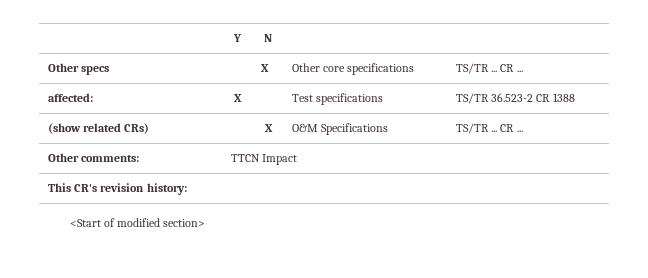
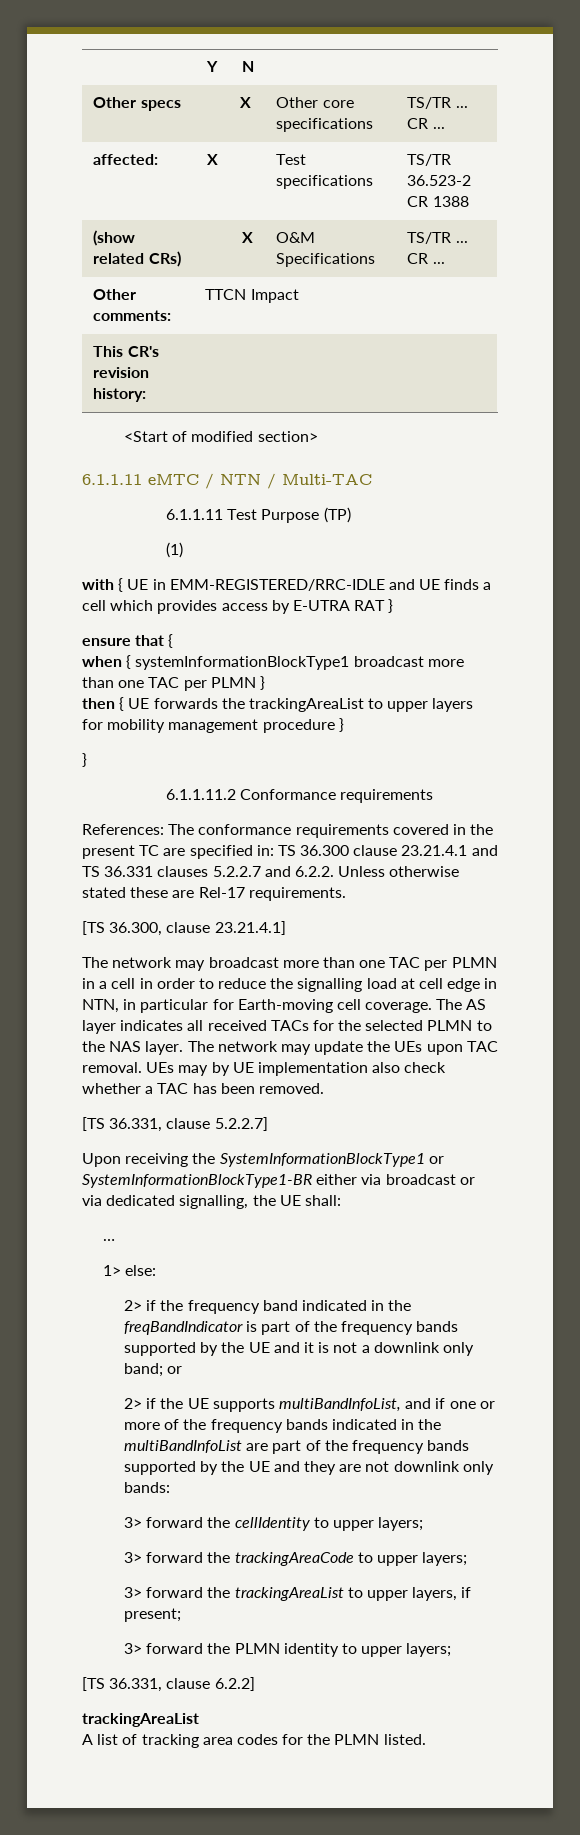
(206, 223) none -> [82,473,372,489] [166,507,351,523] [166,542,184,558] [82,578,492,592] [82,599,394,614] [82,634,174,648] [82,655,464,670] [82,676,265,691] [82,697,474,712] [82,718,344,733] [82,753,87,767] [166,789,434,803] [82,824,494,838] [82,845,498,859] [82,866,460,877] [82,887,346,901] [82,921,286,936] [82,957,497,971] [82,978,498,992] [82,999,487,1013] [82,1020,492,1034] [82,1041,498,1055] [82,1062,447,1076] [82,1083,324,1094] [82,1117,268,1132] [82,1153,444,1167] [82,1174,475,1188] [82,1195,341,1209] [103,1239,116,1241] [103,1265,157,1276] [124,1300,412,1314] [124,1321,459,1335] [124,1342,474,1356] [124,1363,183,1377] [124,1398,495,1412] [124,1419,442,1433] [124,1440,470,1454] [124,1461,494,1475] [124,1482,171,1493] [124,1517,424,1531] [124,1552,468,1566] [124,1587,472,1601] [124,1608,182,1622] [124,1643,452,1657] [82,1677,255,1692] [82,1713,199,1727] [82,1734,426,1748] // 6.1.1.11 eMTC / NTN / Multi-TAC // 6.1.1.11 Test Purpose (TP) // (1) // with { UE in EMM-REGISTERED/RRC-IDLE and UE finds a cell which provides access by E-UTRA RAT } // ensure that { // when { systemInformationBlockType1 broadcast more than one TAC per PLMN } // then { UE forwards the trackingAreaList to upper layers for mobility management procedure } // } // 6.1.1.11.2 Conformance requirements // References: The conformance requirements covered in the present TC are specified in: TS 36.300 clause 23.21.4.1 and TS 36.331 clauses 5.2.2.7 and 6.2.2. Unless otherwise stated these are Rel-17 requirements. // [TS 36.300, clause 23.21.4.1] // The network may broadcast more than one TAC per PLMN in a cell in order to reduce the signalling load at cell edge in NTN, in particular for Earth-moving cell coverage. The AS layer indicates all received TACs for the selected PLMN to the NAS layer. The network may update the UEs upon TAC removal. UEs may by UE implementation also check whether a TAC has been removed. // [TS 36.331, clause 5.2.2.7] // Upon receiving the SystemInformationBlockType1 or SystemInformationBlockType1-BR either via broadcast or via dedicated signalling, the UE shall: // … // 1> else: // 2> if the frequency band indicated in the freqBandIndicator is part of the frequency bands supported by the UE and it is not a downlink only band; or // 2> if the UE supports multiBandInfoList, and if one or more of the frequency bands indicated in the multiBandInfoList are part of the frequency bands supported by the UE and they are not downlink only bands: // 3> forward the cellIdentity to upper layers; // 3> forward the trackingAreaCode to upper layers; // 3> forward the trackingAreaList to upper layers, if present; // 3> forward the PLMN identity to upper layers; // [TS 36.331, clause 6.2.2] // trackingAreaList // A list of tracking area codes for the PLMN listed.

